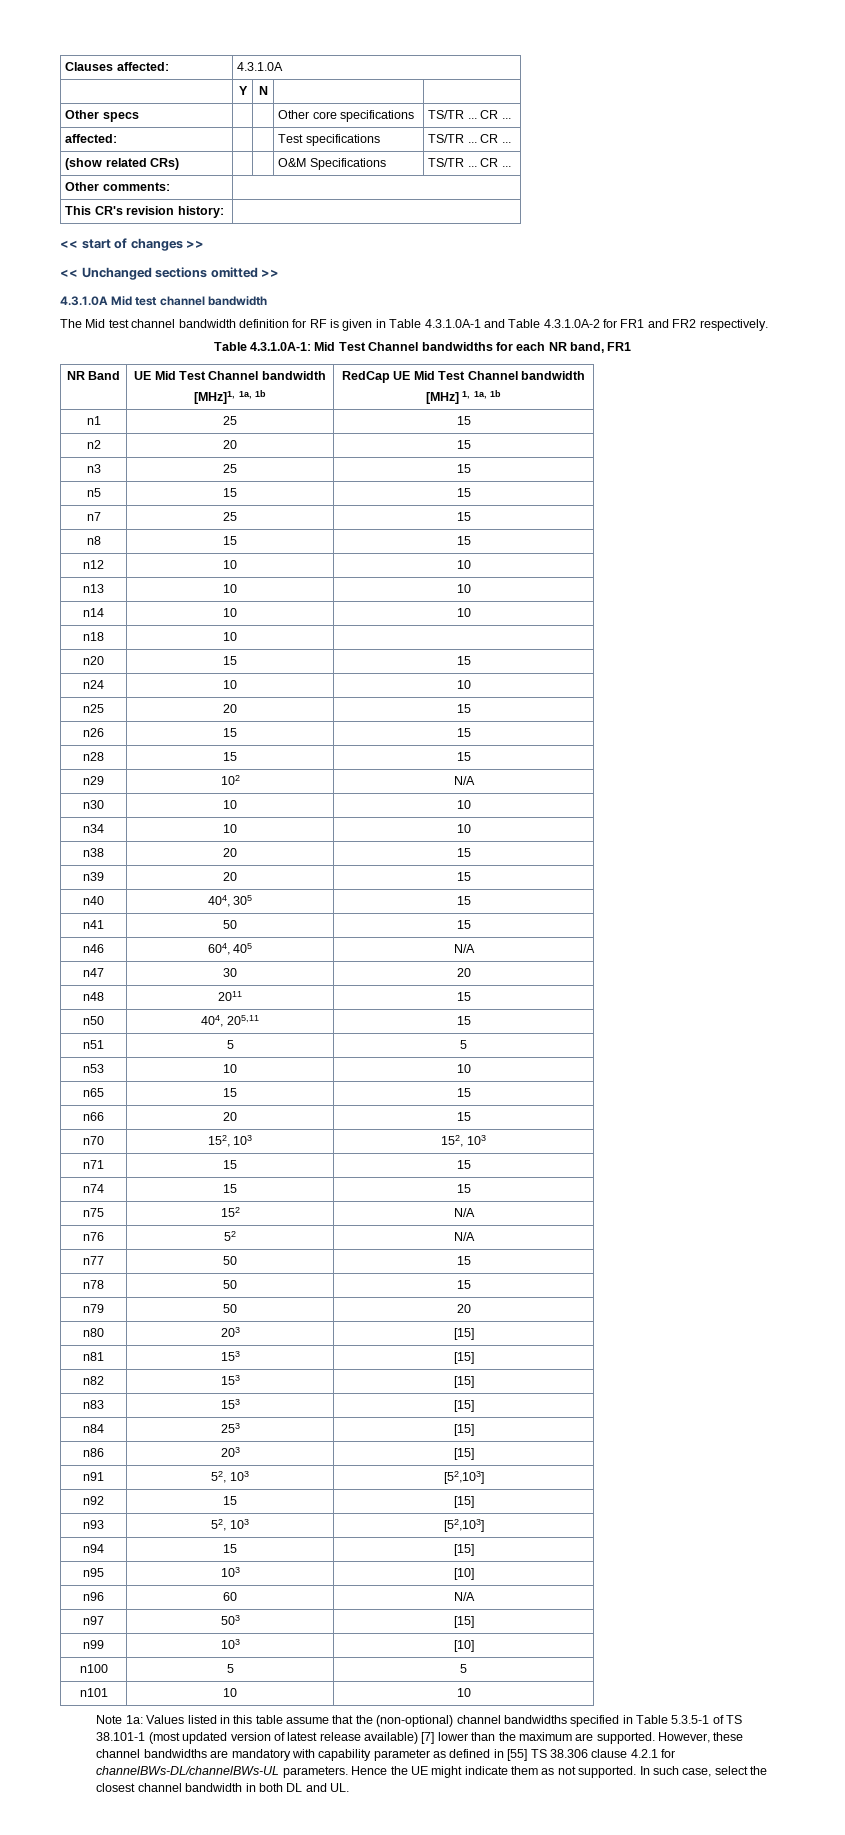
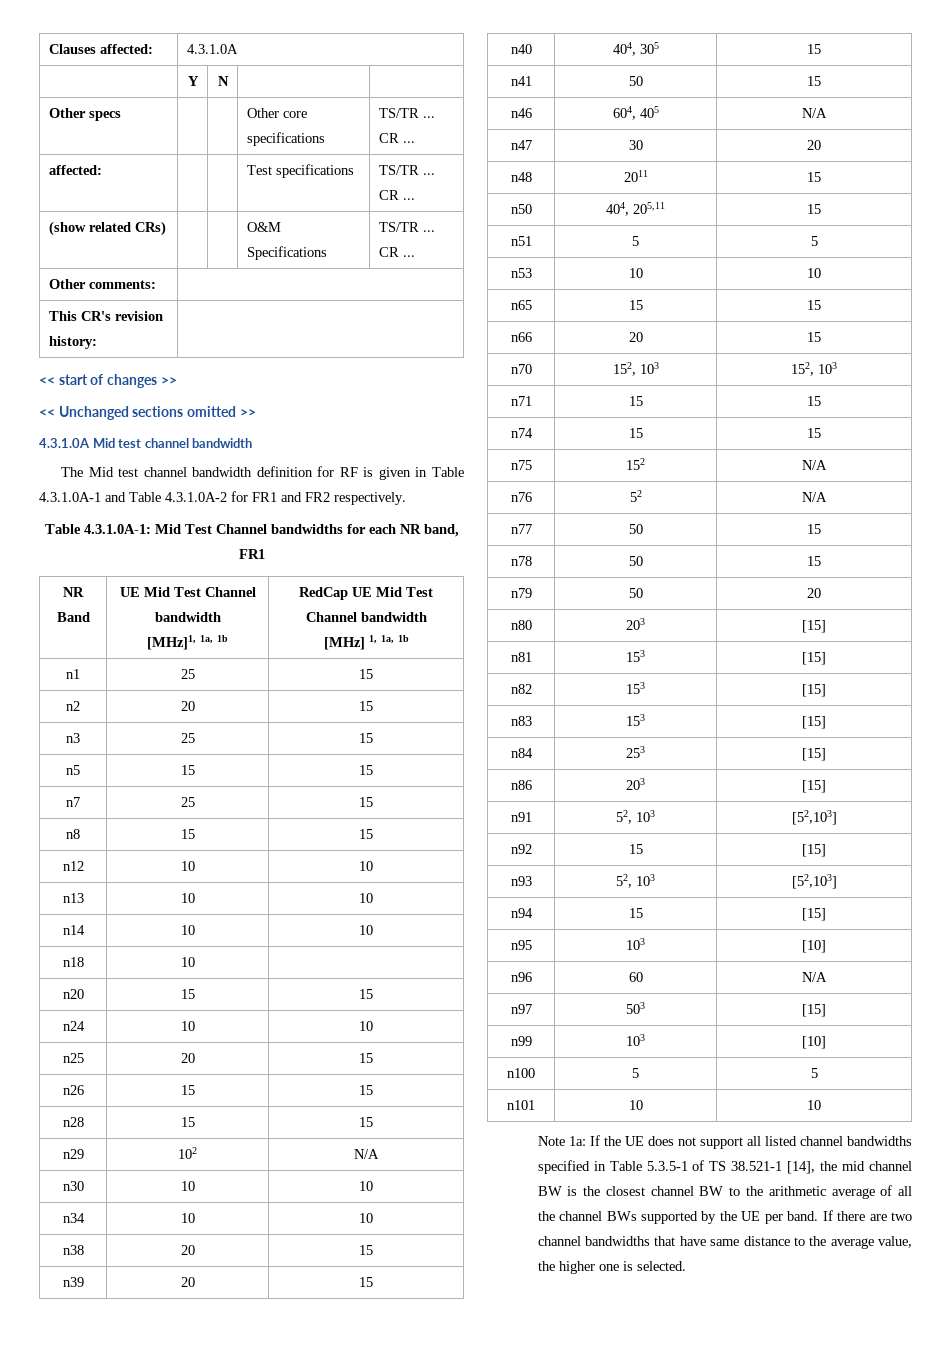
[146,1715,454,1727] Values listed in this table assume that the (non-optional) -> [589,1135,797,1149] If the UE does not support all listed
[96,1732,744,1744] [96,1749,676,1761] [96,1766,768,1778] [96,1783,350,1792] 38.101-1 (most updated version of latest release available) [7] lower than the maximum are supported. However, these channel bandwidths are mandatory with capability parameter as defined in [55] TS 38.306 clause 4.2.1 for channelBWs-DL/channelBWs-UL parameters. Hence the UE might indicate them as not supported. In such case, select the closest channel bandwidth in both DL and UL. -> [731,1161,912,1174] [537,1185,912,1199] [537,1210,913,1224] [537,1236,913,1249] [537,1261,686,1274] 38.521-1 [14], the mid channel BW is the closest channel BW to the arithmetic average of all the channel BWs supported by the UE per band. If there are two channel bandwidths that have same distance to the average value, the higher one is selected.

